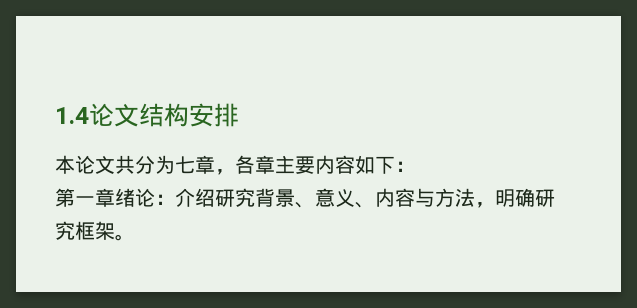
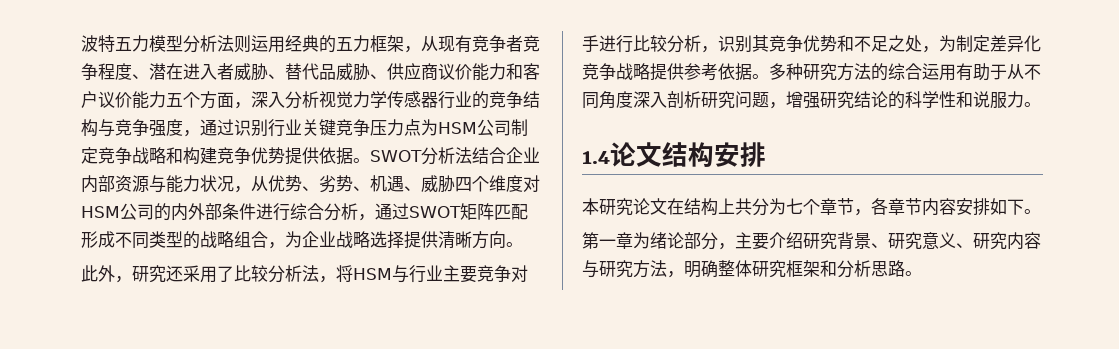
(55, 115) none -> [81,35,540,53] [81,63,540,81] [81,91,540,109] [81,119,528,137] [81,147,540,165] [81,175,540,193] [81,203,528,221] [81,231,523,249] [81,265,528,283] [582,35,1041,53] [582,63,1041,81] [582,91,1041,109] 波特五力模型分析法则运用经典的五力框架，从现有竞争者竞争程度、潜在进入者威胁、替代品威胁、供应商议价能力和客户议价能力五个方面，深入分析视觉力学传感器行业的竞争结构与竞争强度，通过识别行业关键竞争压力点为HSM公司制定竞争战略和构建竞争优势提供依据。SWOT分析法结合企业内部资源与能力状况，从优势、劣势、机遇、威胁四个维度对HSM公司的内外部条件进行综合分析，通过SWOT矩阵匹配形成不同类型的战略组合，为企业战略选择提供清晰方向。 // 此外，研究还采用了比较分析法，将HSM与行业主要竞争对手进行比较分析，识别其竞争优势和不足之处，为制定差异化竞争战略提供参考依据。多种研究方法的综合运用有助于从不同角度深入剖析研究问题，增强研究结论的科学性和说服力。 //
[75,155,415,175] [55,188,435,208] 论文共分为七章，各章主要内容如下： // 第一章绪论：介绍研究背景、意义、内容与 -> [599,198,1041,216] [582,232,1041,250] [582,260,633,278] 研究论文在结构上共分为七个章节，各章节内容安排如下。 // 第一章为绪论部分，主要介绍研究背景、研究意义、研究内容与研究
(535, 197) none -> [718,260,752,277] 整体
(115, 230) none -> [820,260,905,278] 和分析思路

